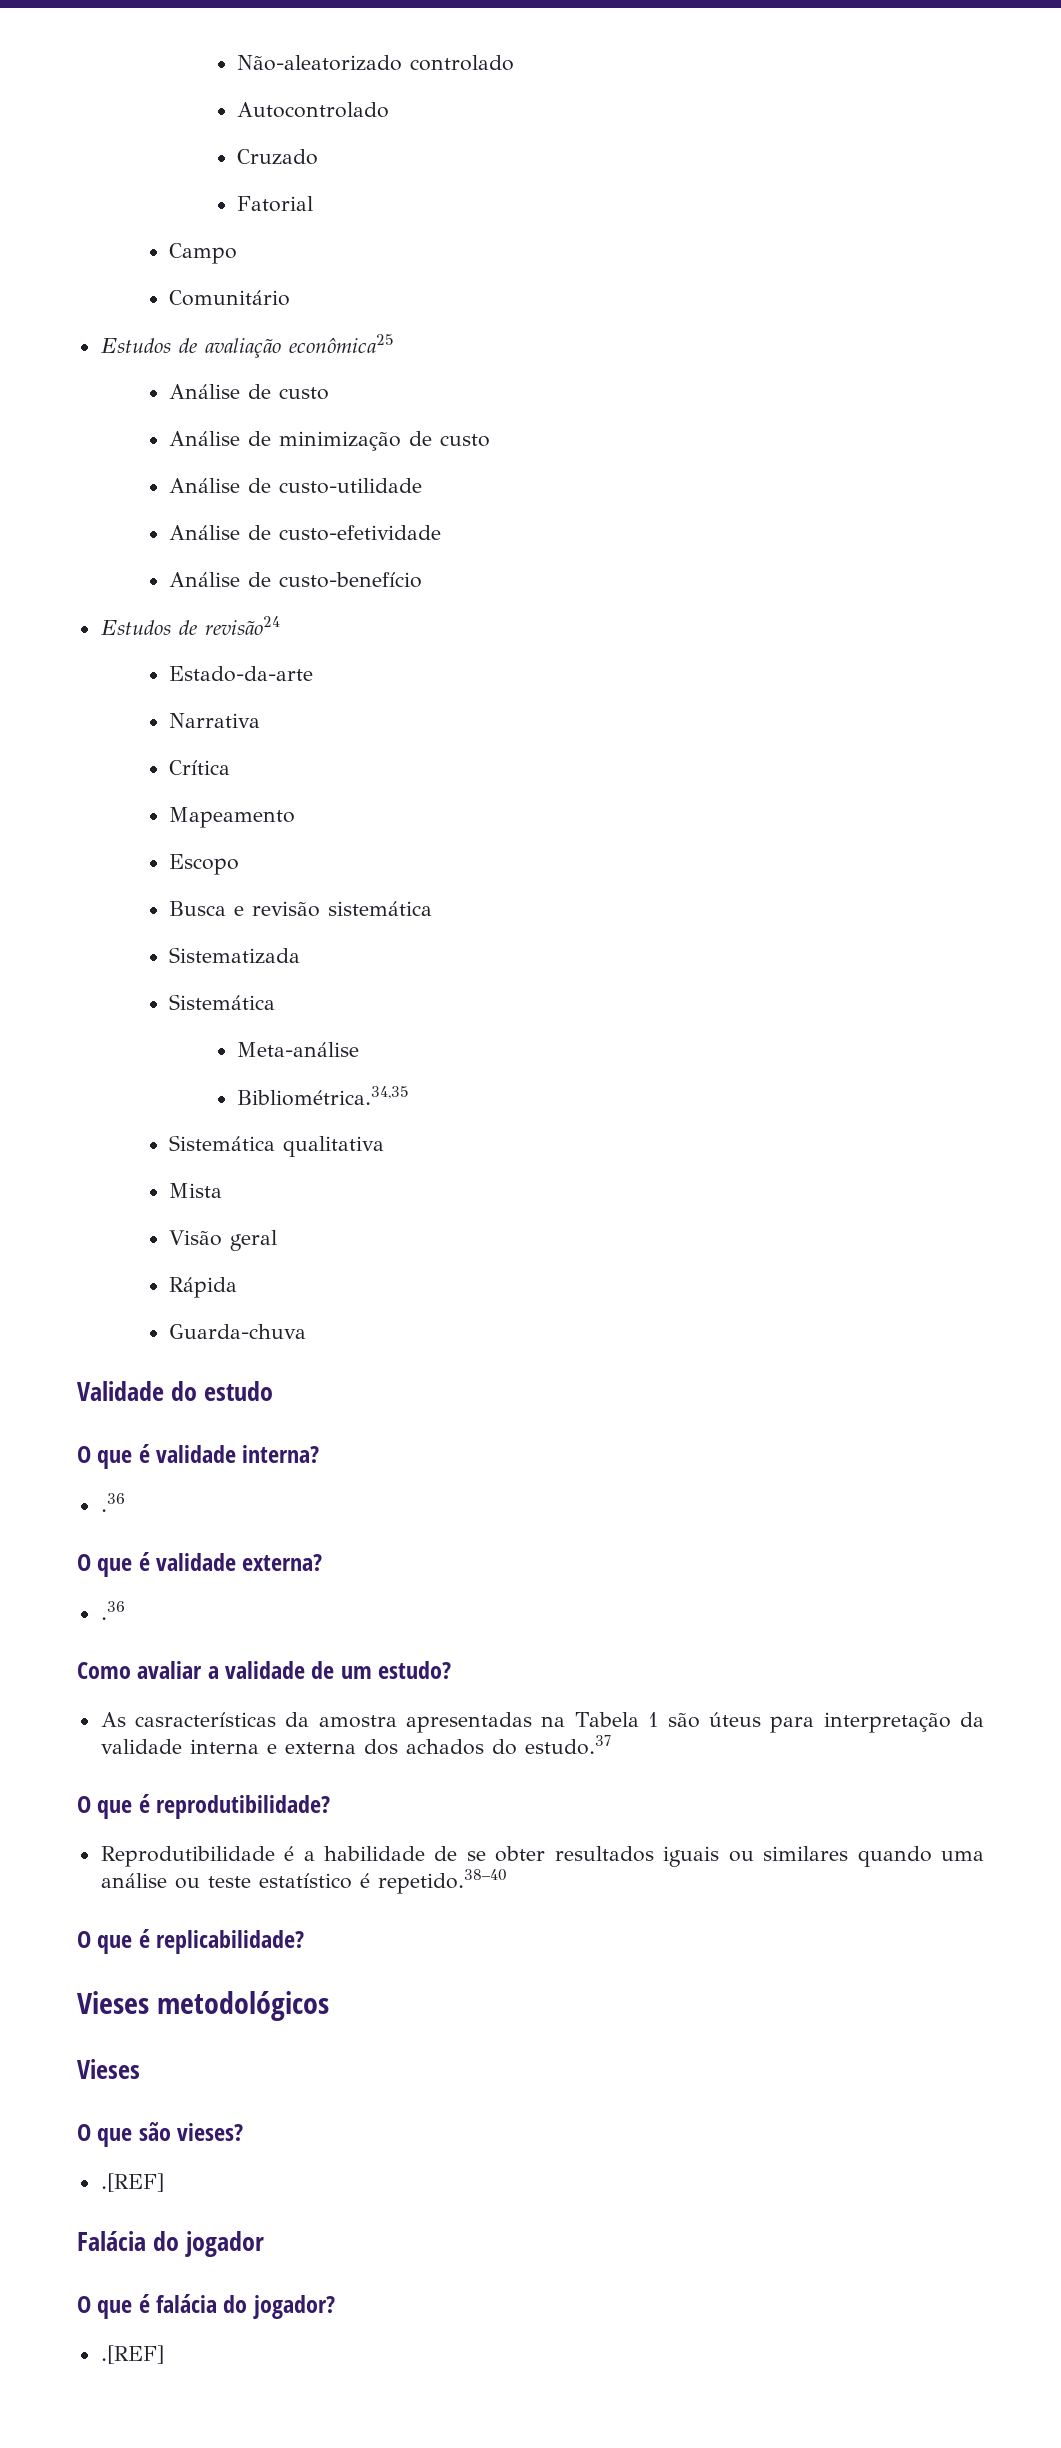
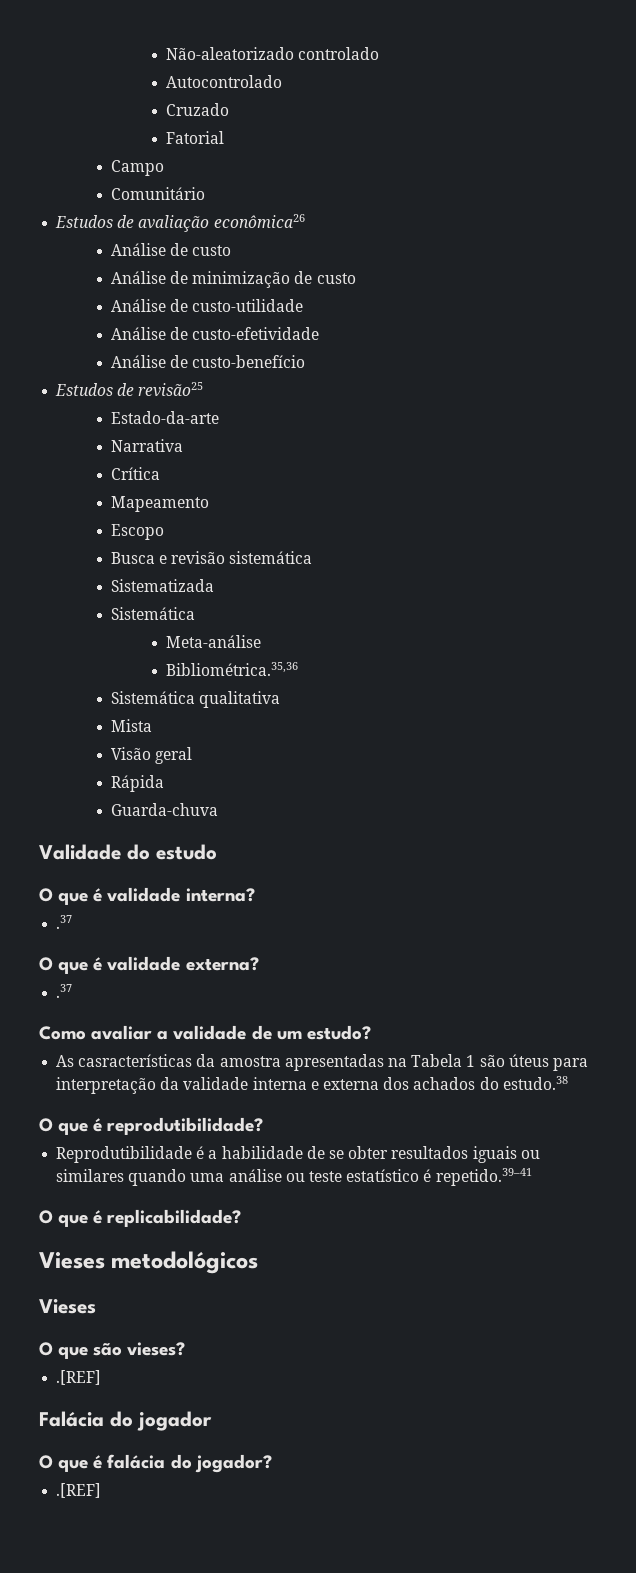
[288,334,394,353] econômica25 -> [213,214,305,228] econômica26
[204,616,280,635] revisão24 -> [138,382,204,397] revisão25
[237,1086,410,1106] Bibliométrica.34,35 -> [165,662,298,676] Bibliométrica.35,36
[100,1493,125,1512] .36 -> [56,915,73,929] .37
[100,1601,125,1620] .36 -> [56,984,73,998] .37
[524,1735,611,1755] estudo.37 -> [502,1076,568,1090] estudo.38
[377,1869,507,1894] repetido.38–40 -> [435,1168,532,1186] repetido.39–41

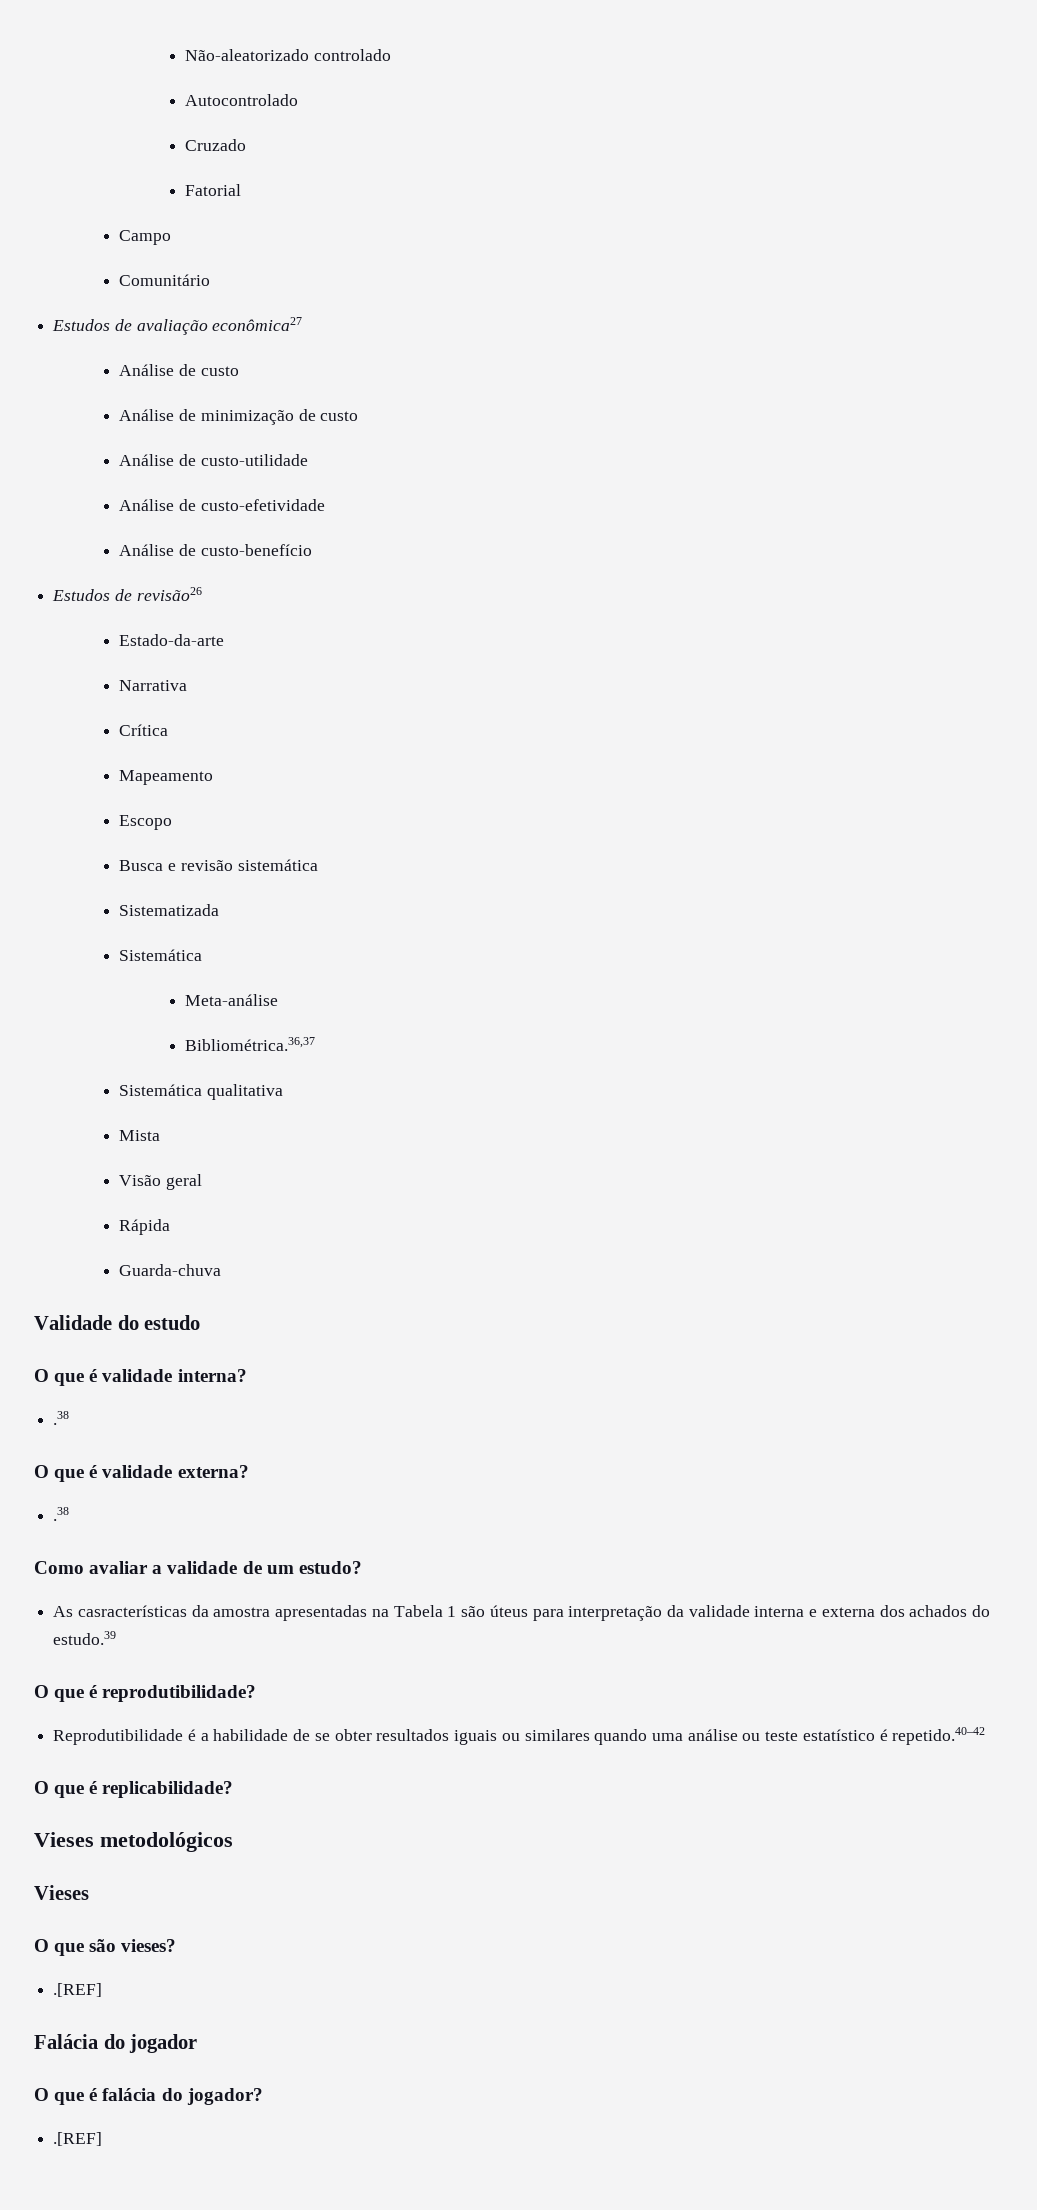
[213,214,305,228] econômica26 -> [212,317,303,331] econômica27
[138,382,204,397] revisão25 -> [136,587,202,601] revisão26
[165,662,298,676] Bibliométrica.35,36 -> [185,1037,316,1051] Bibliométrica.36,37
[56,915,73,929] .37 -> [53,1411,70,1425] .38
[56,984,73,998] .37 -> [53,1507,70,1521] .38
[502,1076,568,1090] estudo.38 -> [53,1631,117,1645] estudo.39
[435,1168,532,1186] repetido.39–41 -> [892,1727,986,1745] repetido.40–42

